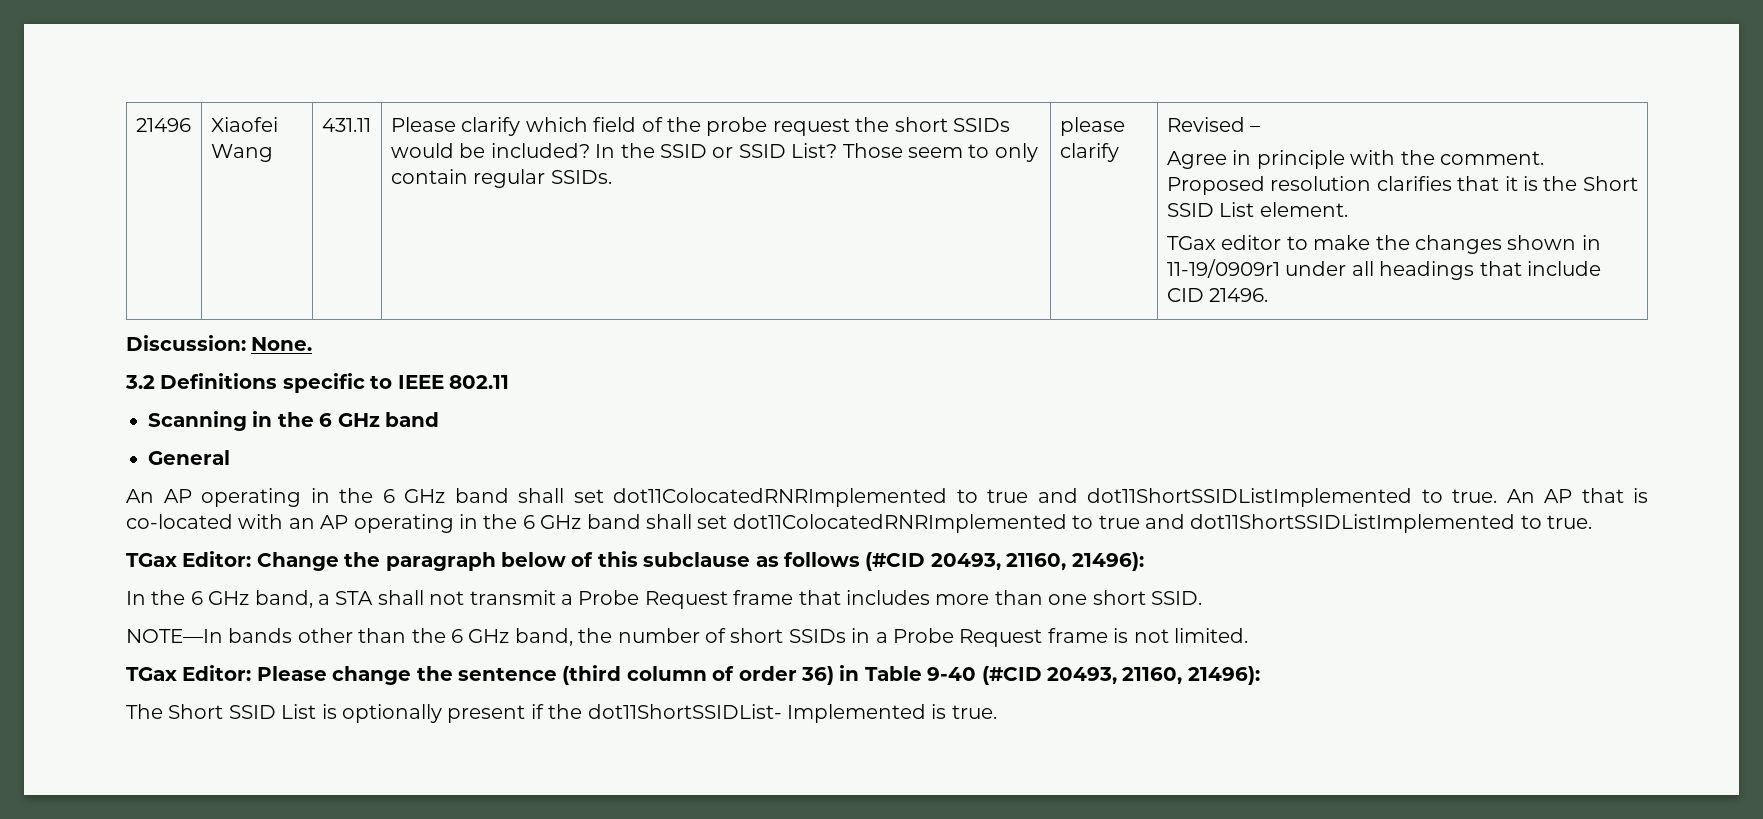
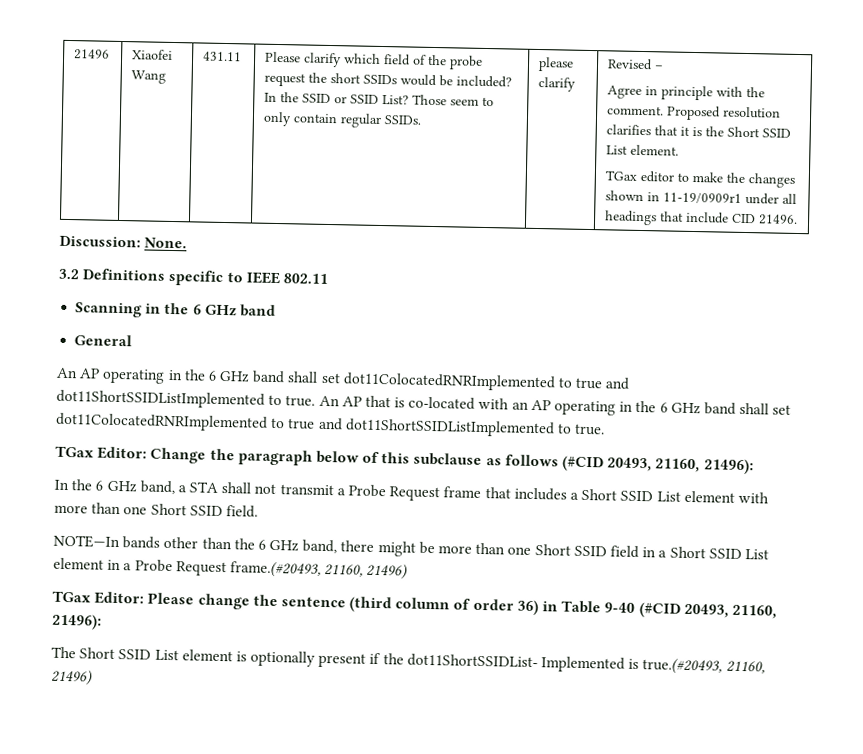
[935,590,1202,605] more than one short SSID. -> [569,488,769,504] [54,502,258,518] a Short SSID List element with more than one Short SSID field.
[578,628,1248,647] the number of short SSIDs in a Probe Request frame is not limited. -> [340,540,769,560] [53,557,409,580] there might be more than one Short SSID field in a Short SSID List element in a Probe Request frame.(#20493, 21160, 21496)
(317, 711) none -> [181,649,233,662] element
[951,705,997,719] true. -> [642,658,765,675] [51,669,93,686] true.(#20493, 21160, 21496)

